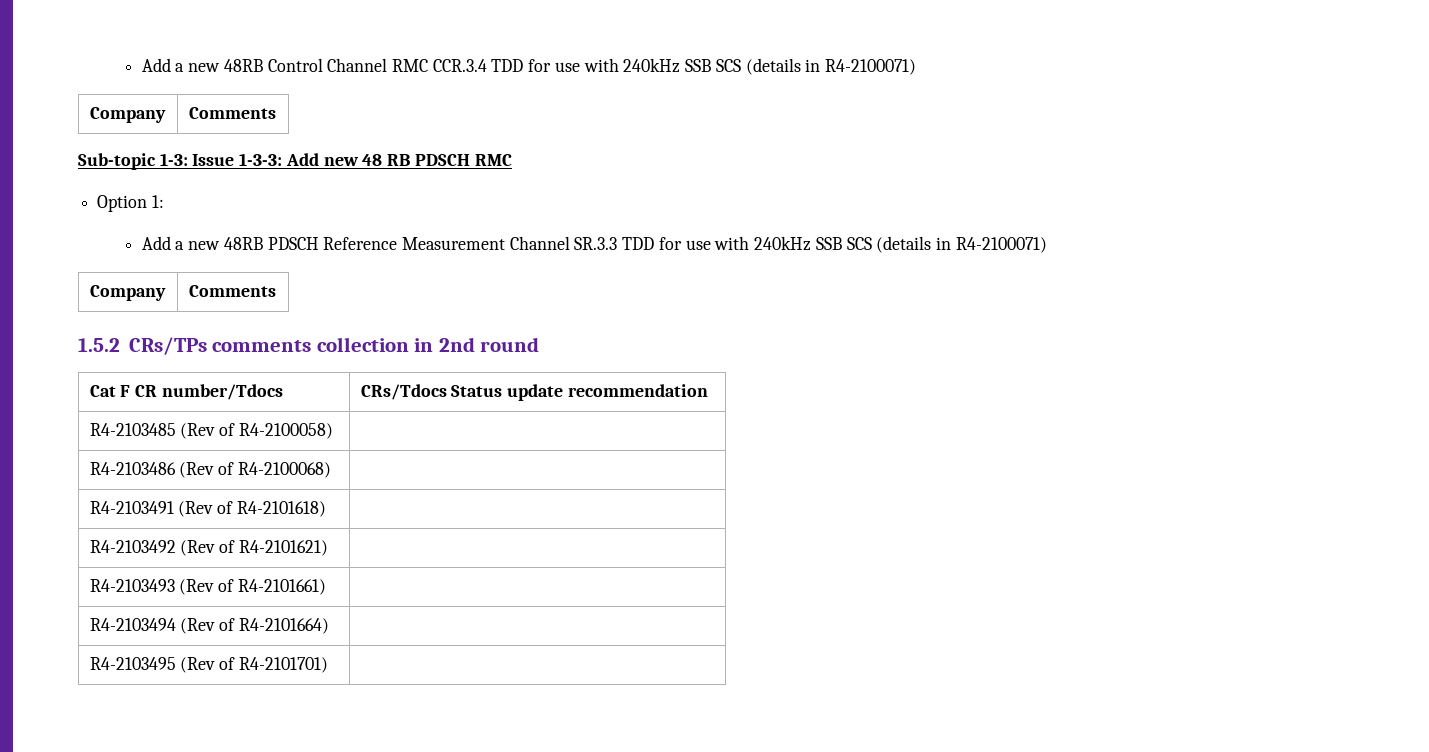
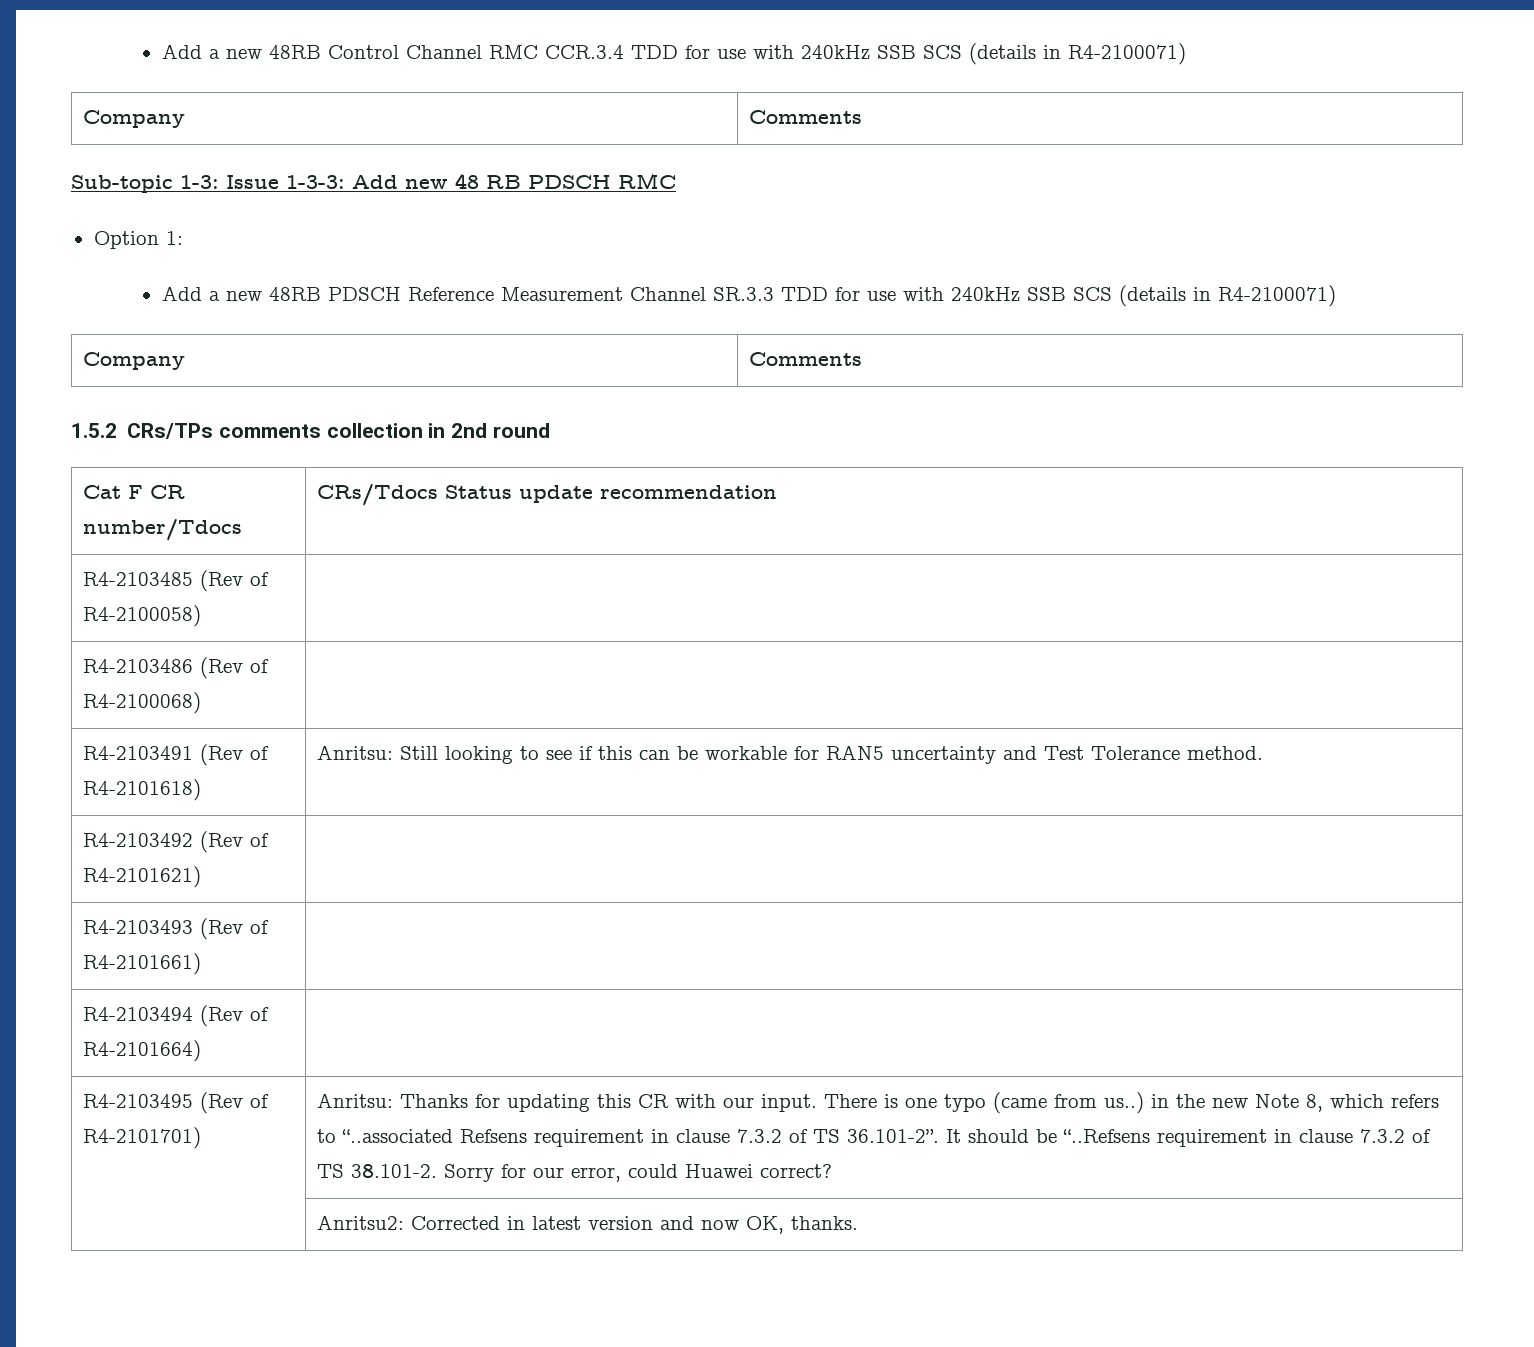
(326, 509) none -> [316,745,1263,764] Anritsu: Still looking to see if this can be workable for RAN5 uncertainty and Test Tolerance method.
(328, 665) none -> [316,1092,1439,1114] [316,1129,1431,1147] [316,1164,832,1182] [316,1215,858,1234] Anritsu: Thanks for updating this CR with our input. There is one typo (came from us..) in the new Note 8, which refers to “..associated Refsens requirement in clause 7.3.2 of TS 36.101-2”. It should be “..Refsens requirement in clause 7.3.2 of TS 38.101-2. Sorry for our error, could Huawei correct? // | Anritsu2: Corrected in latest version and now OK, thanks.

